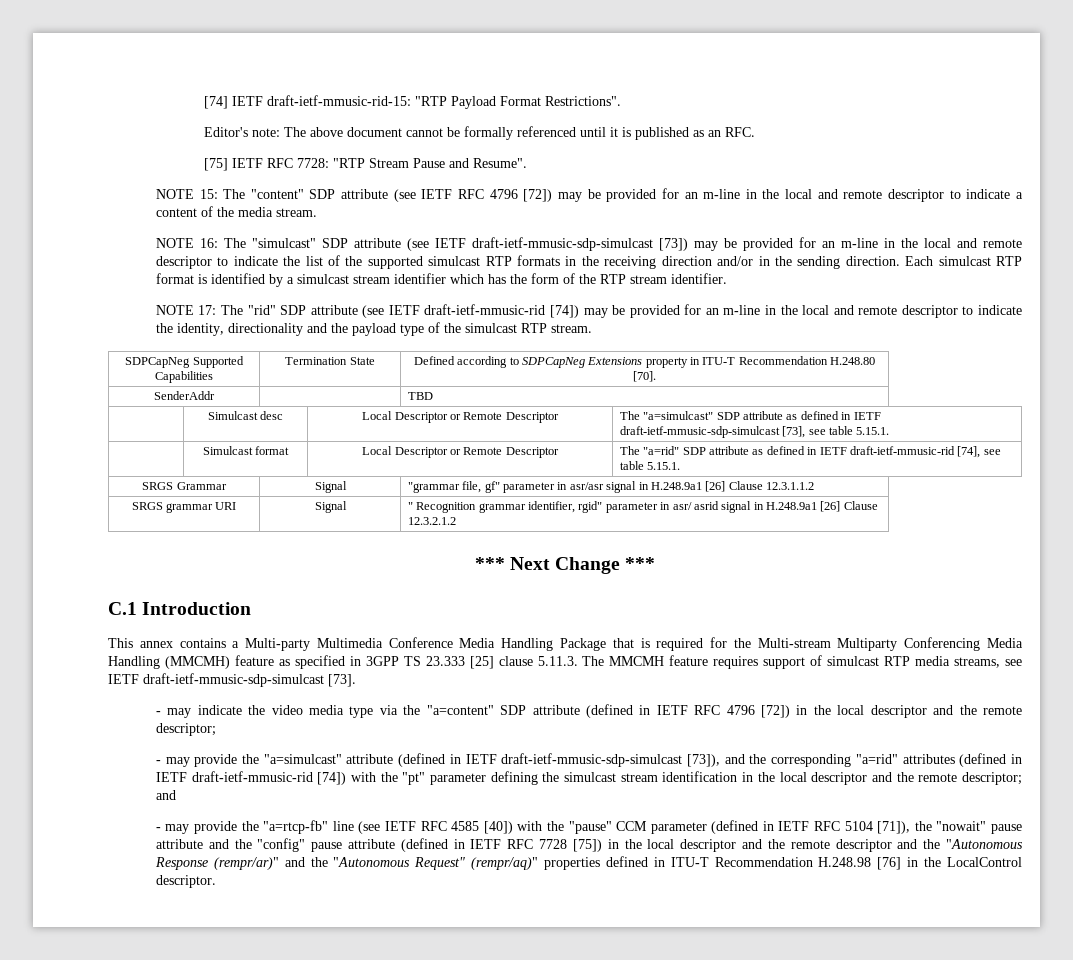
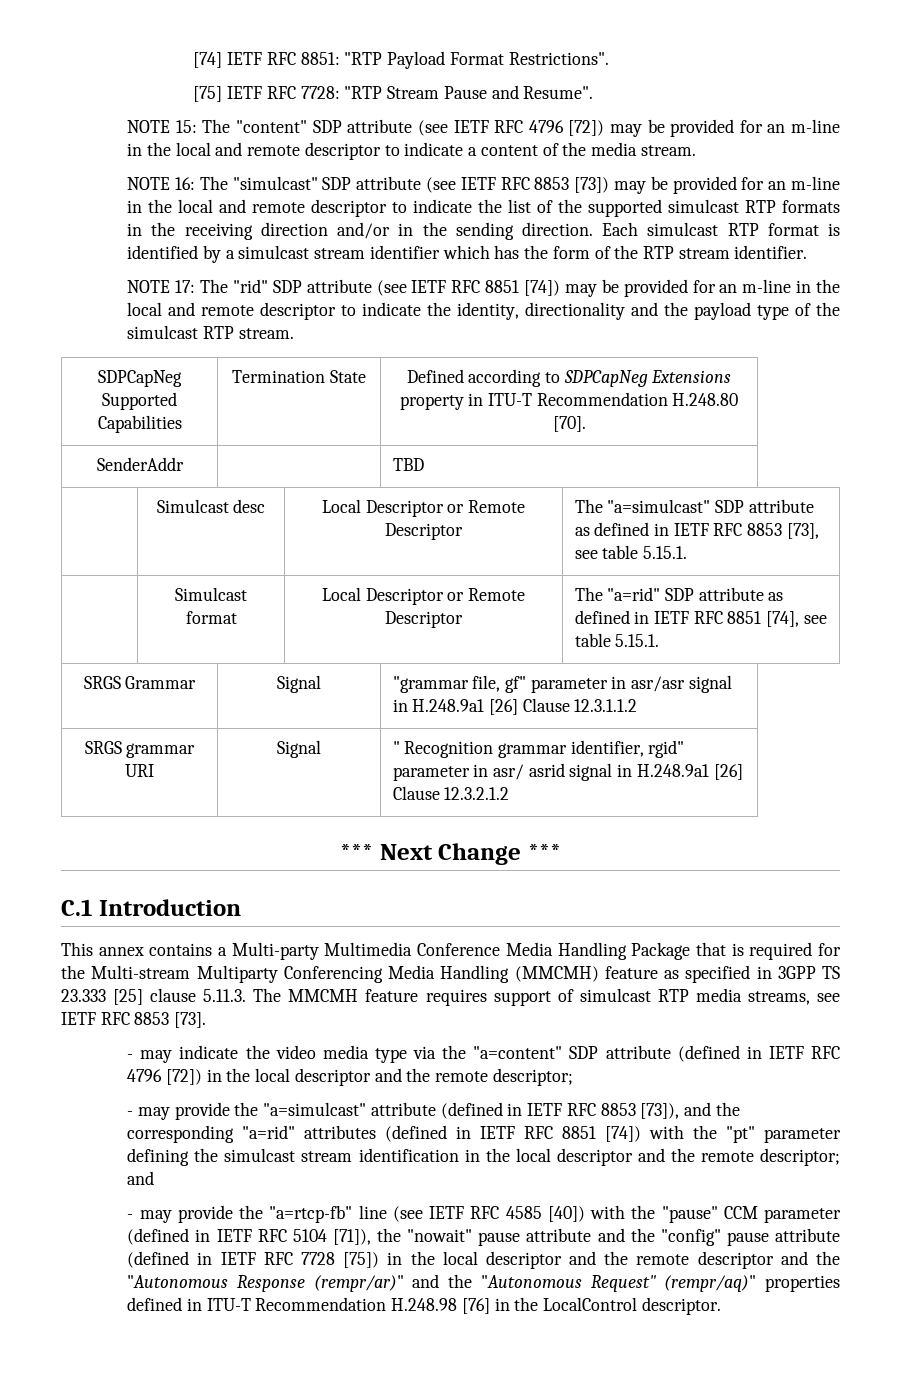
[266,95,411,106] draft-ietf-mmusic-rid-15: -> [266,52,340,65] RFC 8851:
[203,126,755,140] // Editor's note: The above document cannot be formally referenced until it is published as an RFC. -> (609, 58) none
[471,237,653,251] draft-ietf-mmusic-sdp-simulcast -> [500,177,570,190] RFC 8853
[424,304,546,315] draft-ietf-mmusic-rid -> [451,280,520,293] RFC 8851
[619,426,780,438] draft-ietf-mmusic-sdp-simulcast -> [713,523,783,536] RFC 8853
[849,446,955,455] draft-ietf-mmusic-rid -> [693,611,762,624] RFC 8851
[143,673,324,687] draft-ietf-mmusic-sdp-simulcast -> [100,1012,170,1025] RFC 8853
[501,753,683,767] draft-ietf-mmusic-sdp-simulcast -> [566,1103,636,1116] RFC 8853
[191,771,313,782] draft-ietf-mmusic-rid -> [524,1126,597,1139] RFC 8851

